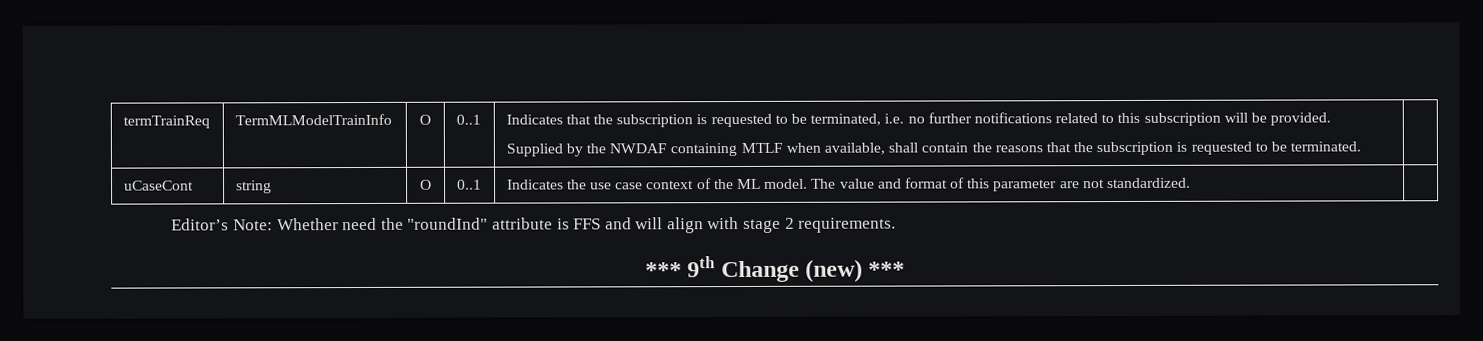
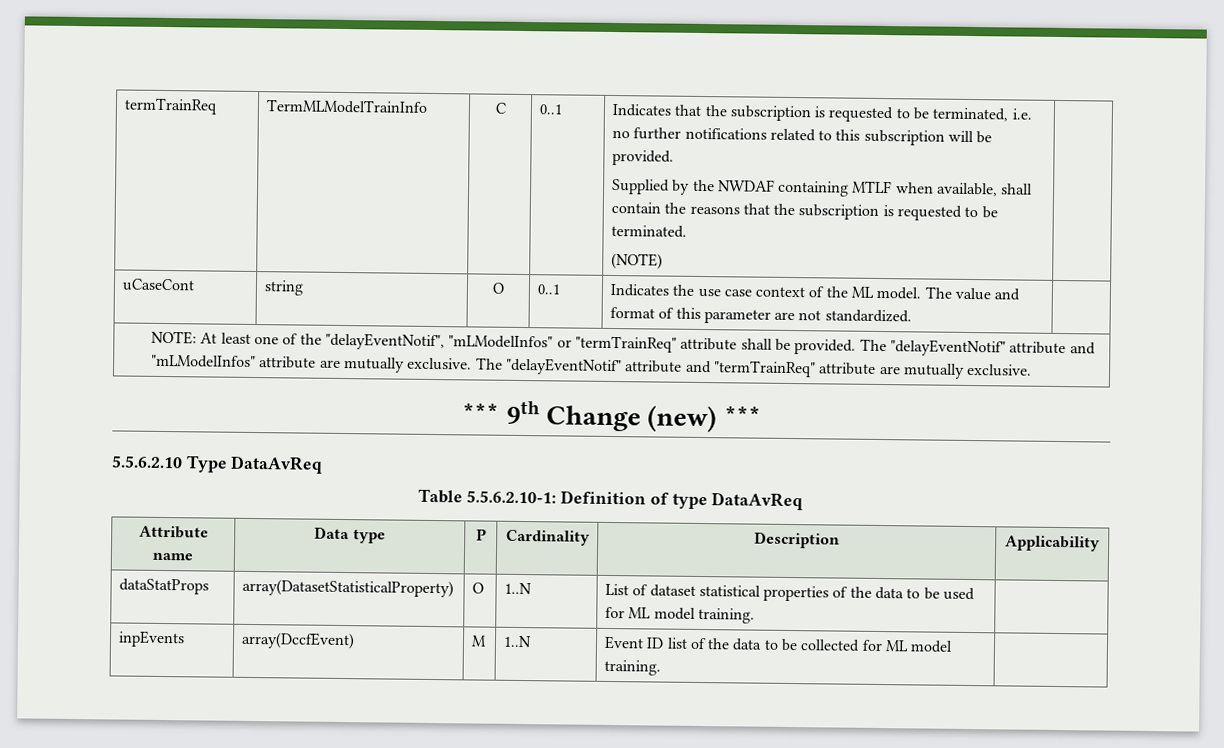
[419,114,431,125] O -> [494,102,507,114] C
(1362, 146) none -> [610,252,663,270] // (NOTE)
[171,217,897,234] // Editor’s Note: Whether need the "roundInd" attribute is FFS and will align with stage 2 requirements. -> [151,330,1096,357] [151,354,1033,379] // NOTE: At least one of the "delayEventNotif", "mLModelInfos" or "termTrainReq" attribute shall be provided. The "delayEventNotif" attribute and "mLModelInfos" attribute are mutually exclusive. The "delayEventNotif" attribute and "termTrainReq" attribute are mutually exclusive.
(906, 269) none -> [111,455,324,474] [417,488,804,511] [138,525,209,539] [152,552,193,561] [314,526,386,544] [475,528,487,541] [505,529,590,546] [754,531,840,549] [1005,535,1100,552] [118,578,209,595] [241,578,454,598] [471,582,484,594] [503,582,532,595] [604,583,976,602] [604,606,755,624] [117,630,185,648] [240,631,355,650] [470,635,487,647] [502,635,532,648] [603,635,954,653] [603,659,661,676] // 5.5.6.2.10 Type DataAvReq // Table 5.5.6.2.10-1: Definition of type DataAvReq // Attribute name | Data type | P | Cardinality | Description | Applicability // dataStatProps | array(DatasetStatisticalProperty) | O | 1..N | List of dataset statistical properties of the data to be used for ML model training. | // inpEvents | array(DccfEvent) | M | 1..N | Event ID list of the data to be collected for ML model training. |

